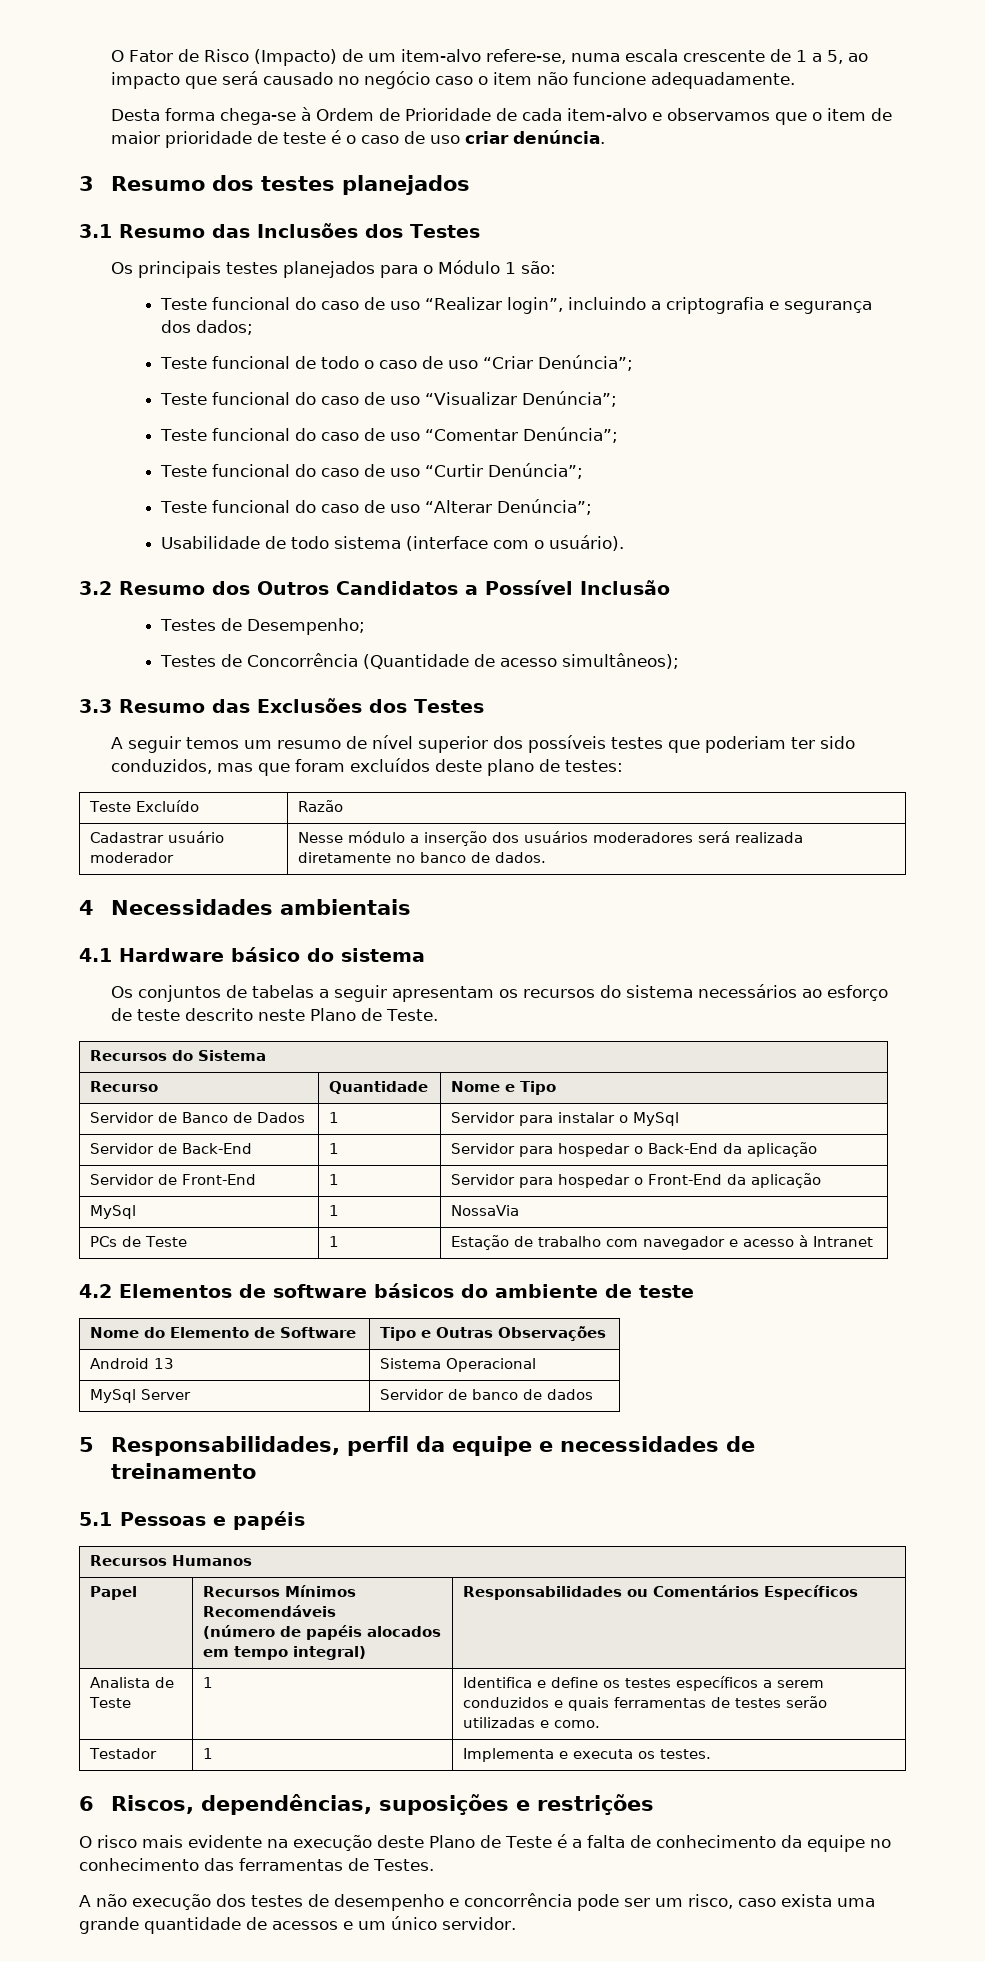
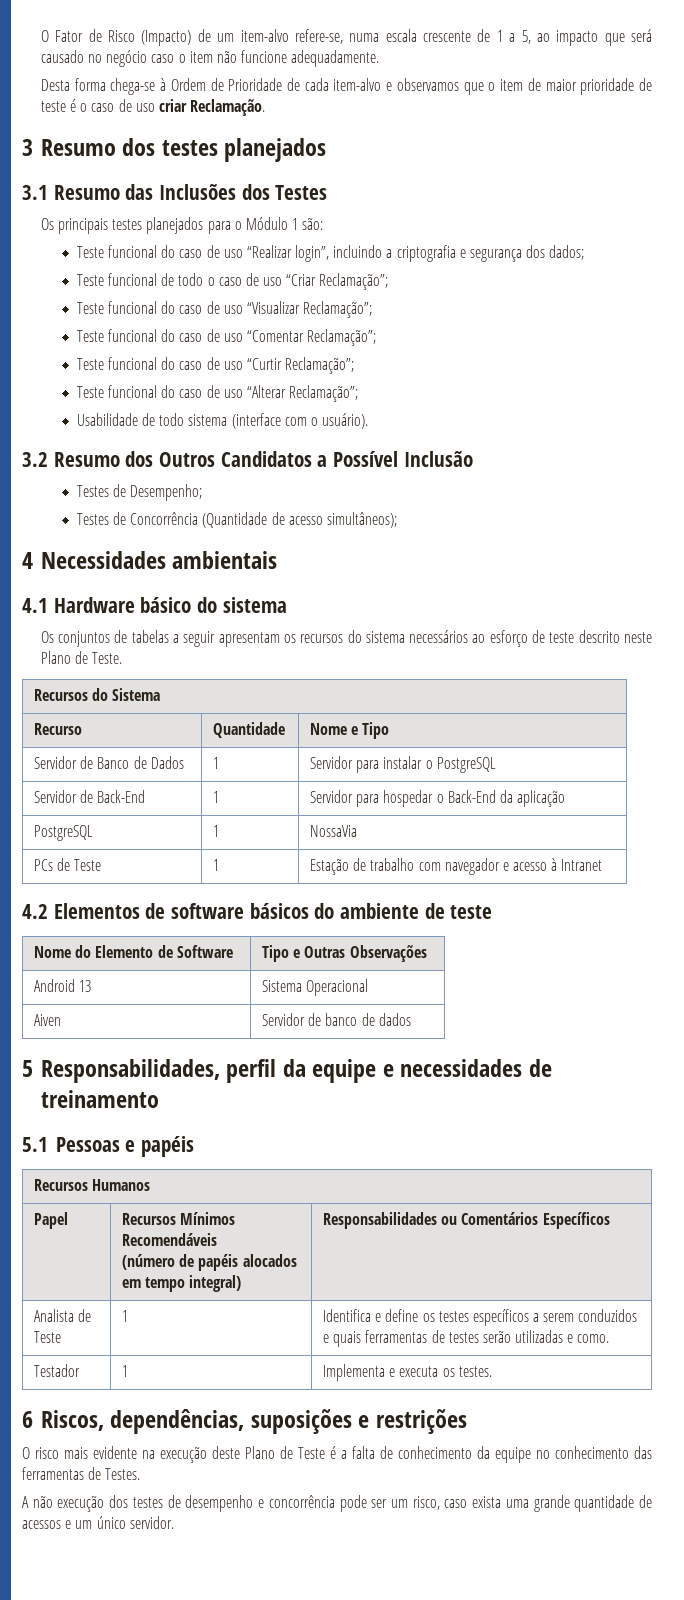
[512,130,605,144] denúncia. -> [190,99,266,116] Reclamação.
[537,355,633,371] Denúncia”; -> [319,273,389,290] Reclamação”;
[521,391,617,407] Denúncia”; -> [303,301,373,318] Reclamação”;
[522,427,618,443] Denúncia”; -> [307,329,377,346] Reclamação”;
[487,463,583,479] Denúncia”; -> [285,357,355,374] Reclamação”;
[496,499,592,515] Denúncia”; -> [289,385,359,402] Reclamação”;
[79,698,484,713] [110,735,855,753] [110,758,623,776] [89,800,200,812] [298,800,344,812] [90,831,225,843] [90,852,175,863] [298,831,804,846] [298,852,547,863] // 3.3 Resumo das Exclusões dos Testes // A seguir temos um resumo de nível superior dos possíveis testes que poderiam ter sido conduzidos, mas que foram excluídos deste plano de testes: // Teste Excluído | Razão // Cadastrar usuário moderador | Nesse módulo a inserção dos usuários moderadores será realizada diretamente no banco de dados. -> (397, 520) none
[633,1112,680,1126] MySql -> [436,757,496,773] PostgreSQL
[90,1174,257,1185] [329,1174,340,1185] [451,1173,822,1188] [90,1205,137,1219] Servidor de Front-End | 1 | Servidor para hospedar o Front-End da aplicação // MySql -> [34,825,94,841] PostgreSQL
[90,1389,192,1403] MySql Server -> [34,1014,62,1026] Aiven

